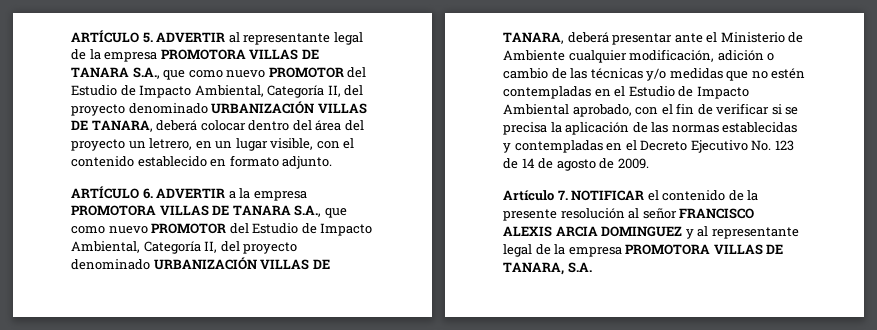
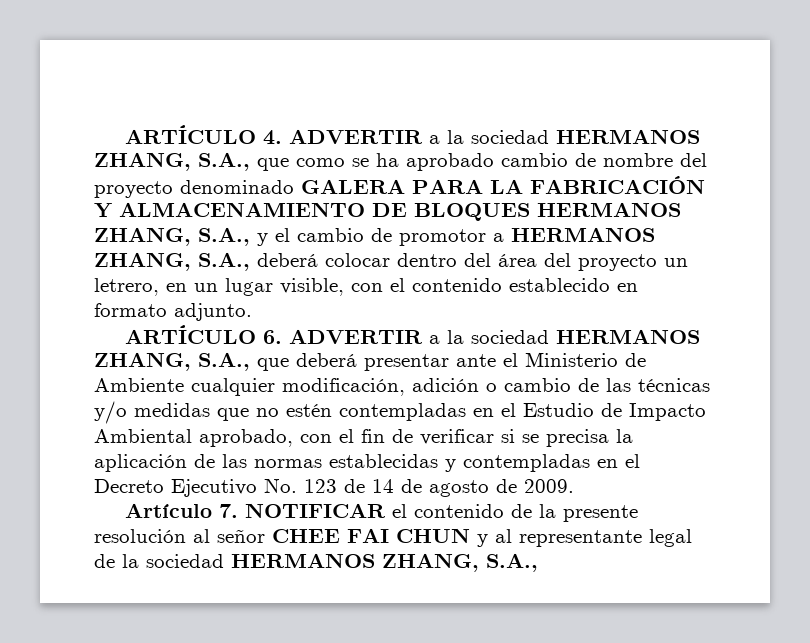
[71,30,363,45] [71,49,319,62] [71,67,367,80] [71,85,364,98] [71,101,367,116] [71,120,153,132] ARTÍCULO 5. ADVERTIR al representante legal de la empresa PROMOTORA VILLAS DE TANARA S.A., que como nuevo PROMOTOR del Estudio de Impacto Ambiental, Categoría II, del proyecto denominado URBANIZACIÓN VILLAS DE TANARA, -> [125,125,701,145] [94,152,707,171] [94,175,705,198] [94,202,681,221] [94,227,655,246] [94,252,250,271] ARTÍCULO 4. ADVERTIR a la sociedad HERMANOS ZHANG, S.A., que como se ha aprobado cambio de nombre del proyecto denominado GALERA PARA LA FABRICACIÓN Y ALMACENAMIENTO DE BLOQUES HERMANOS ZHANG, S.A., y el cambio de promotor a HERMANOS ZHANG, S.A.,
[253,191,307,201] [71,205,347,218] [71,223,373,236] [71,241,298,254] [71,257,330,270] [503,32,564,44] empresa PROMOTORA VILLAS DE TANARA S.A., que como nuevo PROMOTOR del Estudio de Impacto Ambiental, Categoría II, del proyecto denominado URBANIZACIÓN VILLAS DE TANARA, -> [471,329,701,344] [94,352,289,371] sociedad HERMANOS ZHANG, S.A., que
[679,208,755,219] [503,226,683,237] FRANCISCO ALEXIS ARCIA DOMINGUEZ -> [272,528,470,543] CHEE FAI CHUN
[568,244,784,257] [503,262,592,275] empresa PROMOTORA VILLAS DE TANARA, S.A. -> [146,553,538,572] sociedad HERMANOS ZHANG, S.A.,

